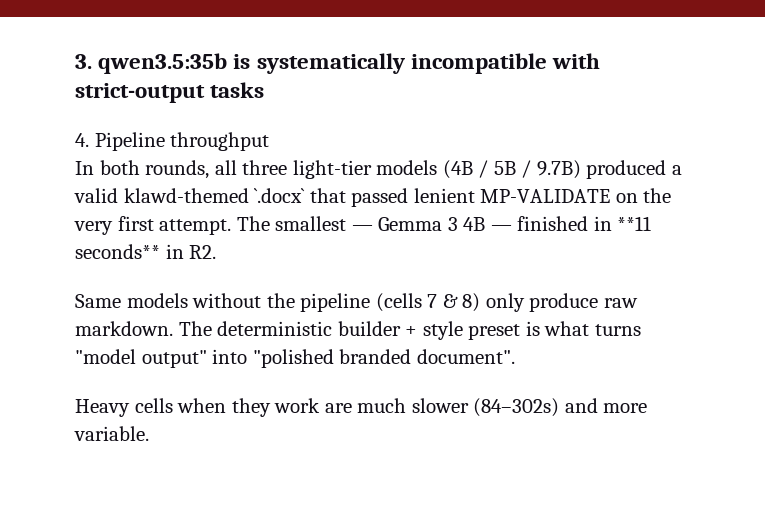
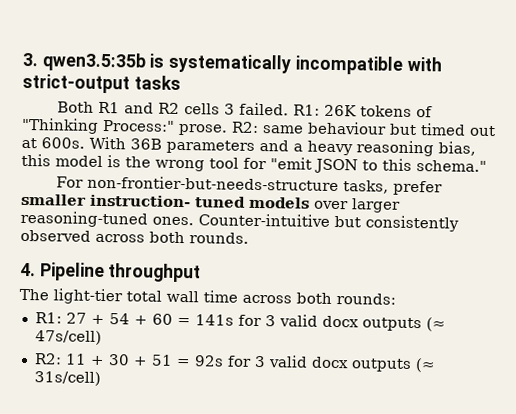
[75,132,270,151] [75,160,682,179] [74,188,672,207] [74,216,652,235] [75,244,217,259] [75,293,638,312] [75,321,641,340] [75,349,515,368] [75,398,648,417] [74,426,149,441] 4. Pipeline throughput // In both rounds, all three light-tier models (4B / 5B / 9.7B) produced a valid klawd-themed `.docx` that passed lenient MP-VALIDATE on the very first attempt. The smallest — Gemma 3 4B — finished in **11 seconds** in R2. // Same models without the pipeline (cells 7 & 8) only produce raw markdown. The deterministic builder + style preset is what turns "model output" into "polished branded document". // Heavy cells when they work are much slower (84–302s) and more variable. -> [57,101,434,118] [21,117,496,137] [21,136,476,157] [21,153,487,174] [56,175,444,196] [21,193,401,213] [20,210,459,232] [20,229,249,244] [20,262,202,283] [19,288,396,305] [34,312,446,332] [34,330,102,345] [33,353,436,373] [33,371,101,386] Both R1 and R2 cells 3 failed. R1: 26K tokens of "Thinking Process:" prose. R2: same behaviour but timed out at 600s. With 36B parameters and a heavy reasoning bias, this model is the wrong tool for "emit JSON to this schema." // For non-frontier-but-needs-structure tasks, prefer smaller instruction- tuned models over larger reasoning-tuned ones. Counter-intuitive but consistently observed across both rounds. // 4. Pipeline throughput // The light-tier total wall time across both rounds: // R1: 27 + 54 + 60 = 141s for 3 valid docx outputs (≈ 47s/cell) // R2: 11 + 30 + 51 = 92s for 3 valid docx outputs (≈ 31s/cell)

